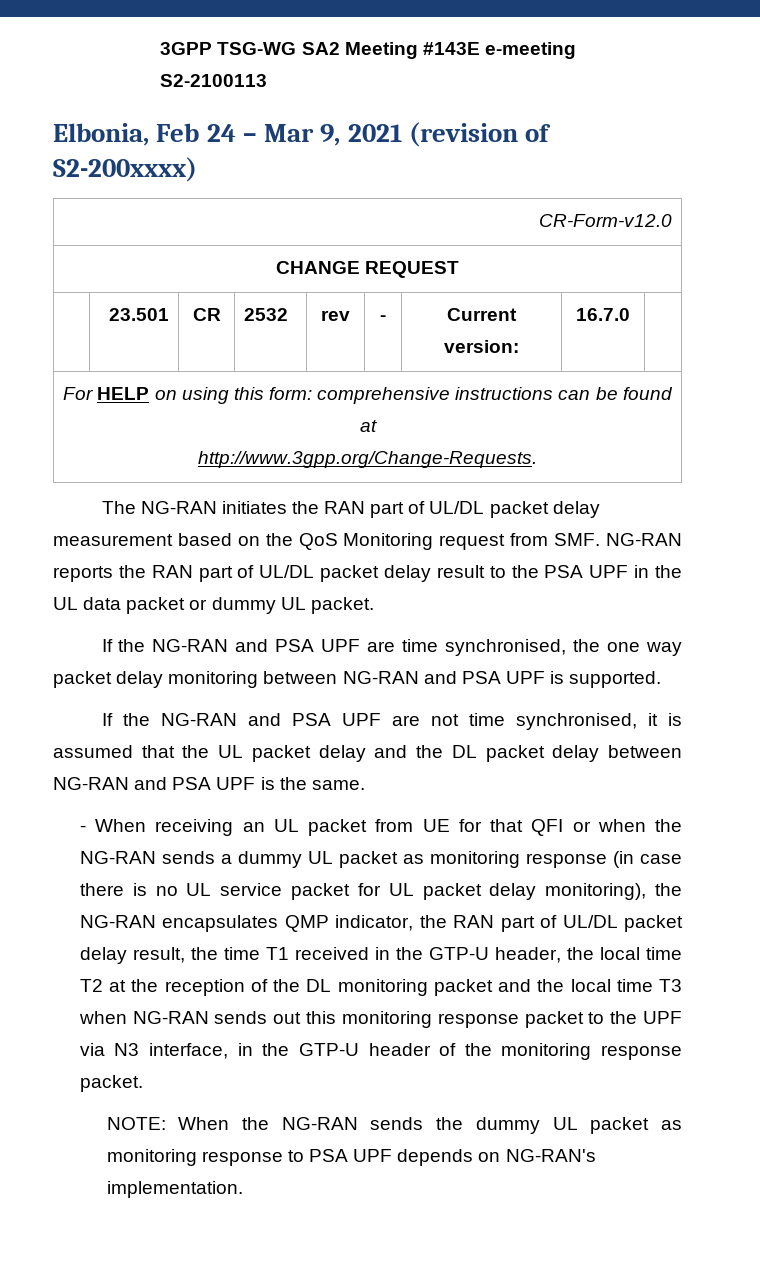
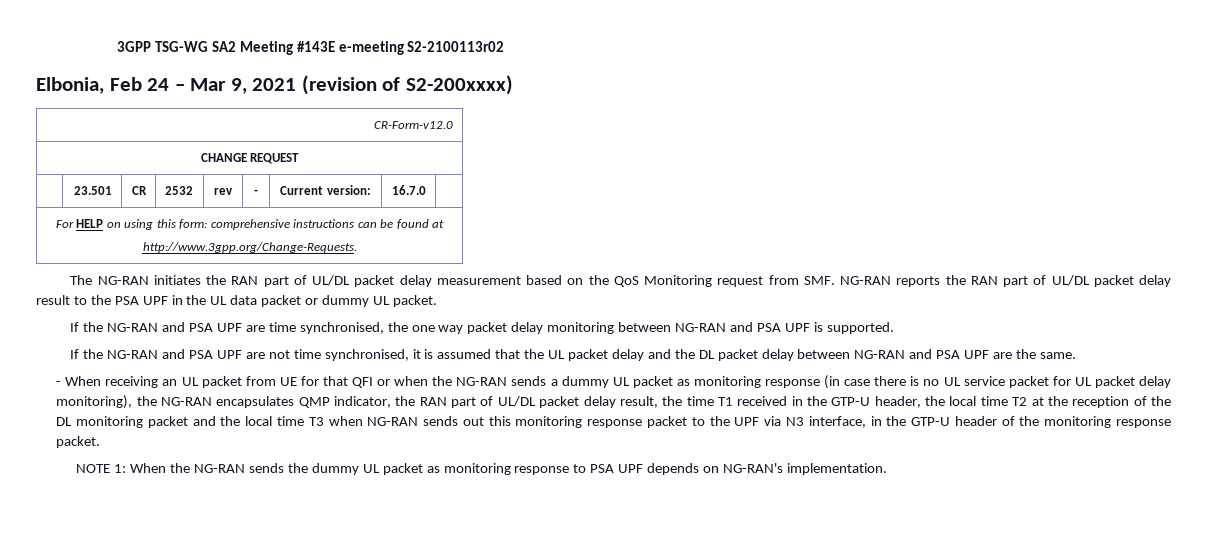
[160,74,268,87] S2-2100113 -> [407,41,505,52] S2-2100113r02
[260,777,275,790] is -> [993,352,1013,359] are
[106,1117,166,1130] NOTE: -> [76,464,127,473] NOTE 1:

